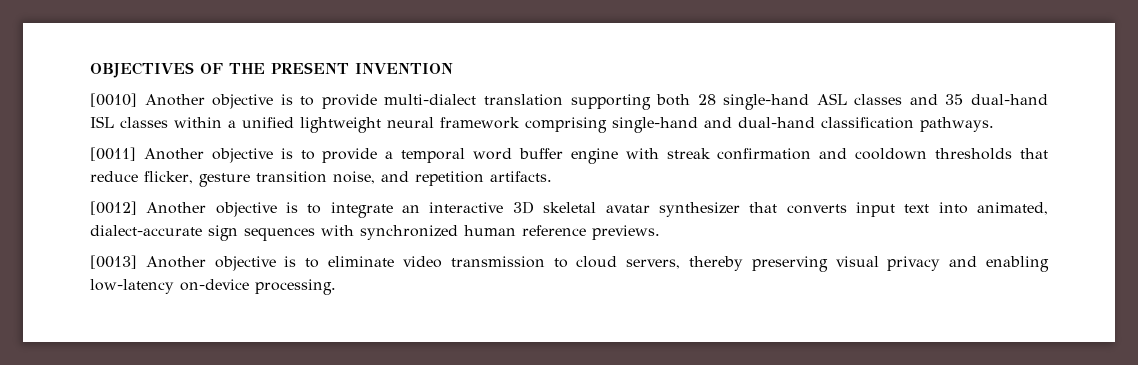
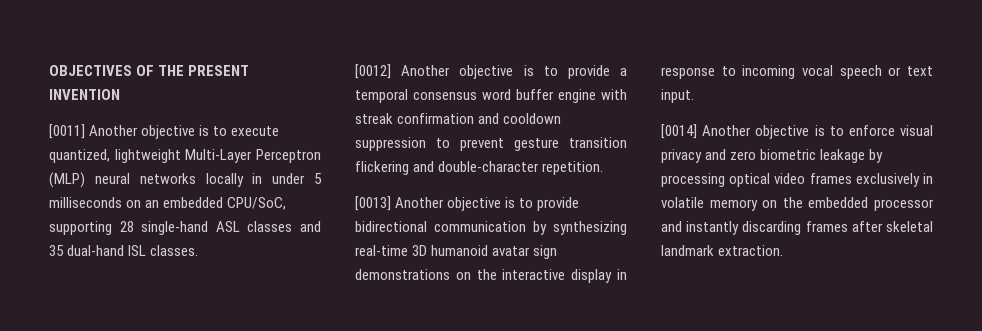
[90,93,691,110] [0010] Another objective is to provide multi-dialect translation supporting both -> [49,124,280,139] [49,149,322,163] [49,172,323,188] [49,197,287,210] [49,221,112,235] [0011] Another objective is to execute quantized, lightweight Multi-Layer Perceptron (MLP) neural networks locally in under 5 milliseconds on an embedded CPU/SoC, supporting
[120,117,994,133] [90,147,136,161] classes within a unified lightweight neural framework comprising single-hand and dual-hand classification pathways. // [0011] -> [150,245,199,256] [355,64,391,79] classes. // [0012]
(466, 155) none -> [413,92,477,100] consensus
[935,148,1048,160] [90,171,552,187] [90,201,1049,218] [90,225,660,241] thresholds that reduce flicker, gesture transition noise, and repetition artifacts. // [0012] Another objective is to integrate an interactive 3D skeletal avatar synthesizer that converts input text into animated, dialect-accurate sign sequences with synchronized human reference previews. -> [355,137,627,151] [355,161,604,175] suppression to prevent gesture transition flickering and double-character repetition.
[328,256,1049,272] [90,279,336,295] eliminate video transmission to cloud servers, thereby preserving visual privacy and enabling low-latency on-device processing. -> [537,197,580,211] [355,221,627,235] [355,245,558,259] [355,269,627,283] [661,65,933,79] [661,89,694,103] [661,124,933,139] [661,149,884,163] [661,173,933,187] [661,197,934,211] [661,221,933,235] [661,245,784,256] provide bidirectional communication by synthesizing real-time 3D humanoid avatar sign demonstrations on the interactive display in response to incoming vocal speech or text input. // [0014] Another objective is to enforce visual privacy and zero biometric leakage by processing optical video frames exclusively in volatile memory on the embedded processor and instantly discarding frames after skeletal landmark extraction.

